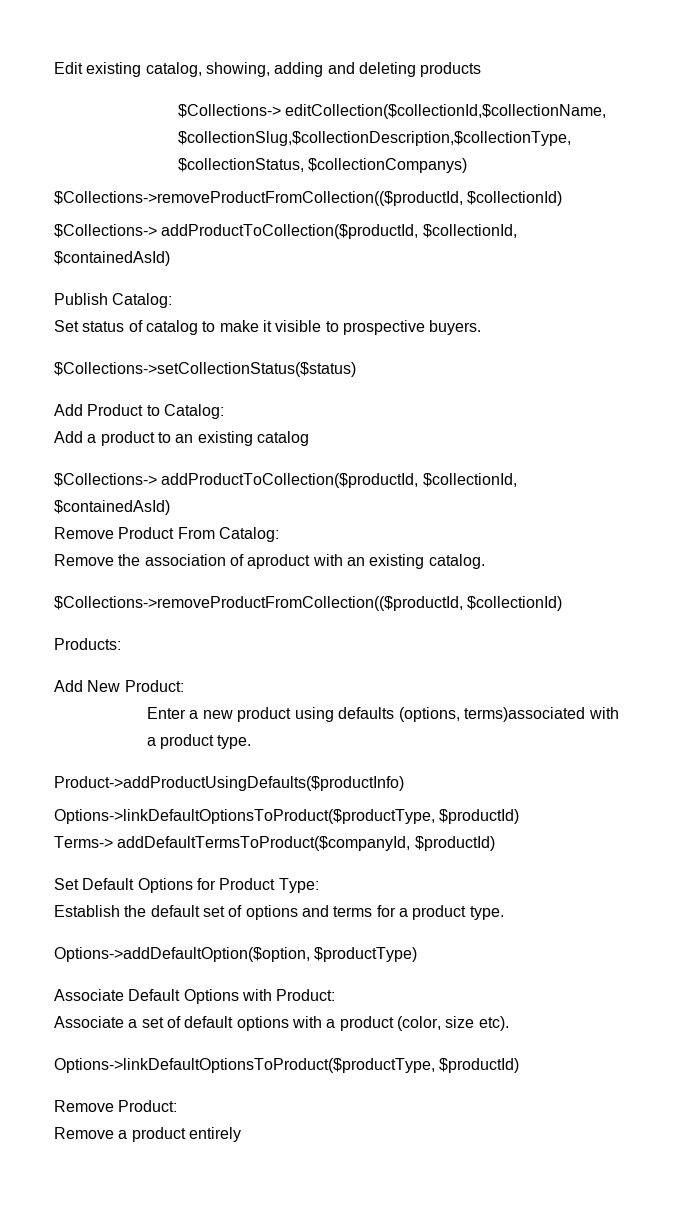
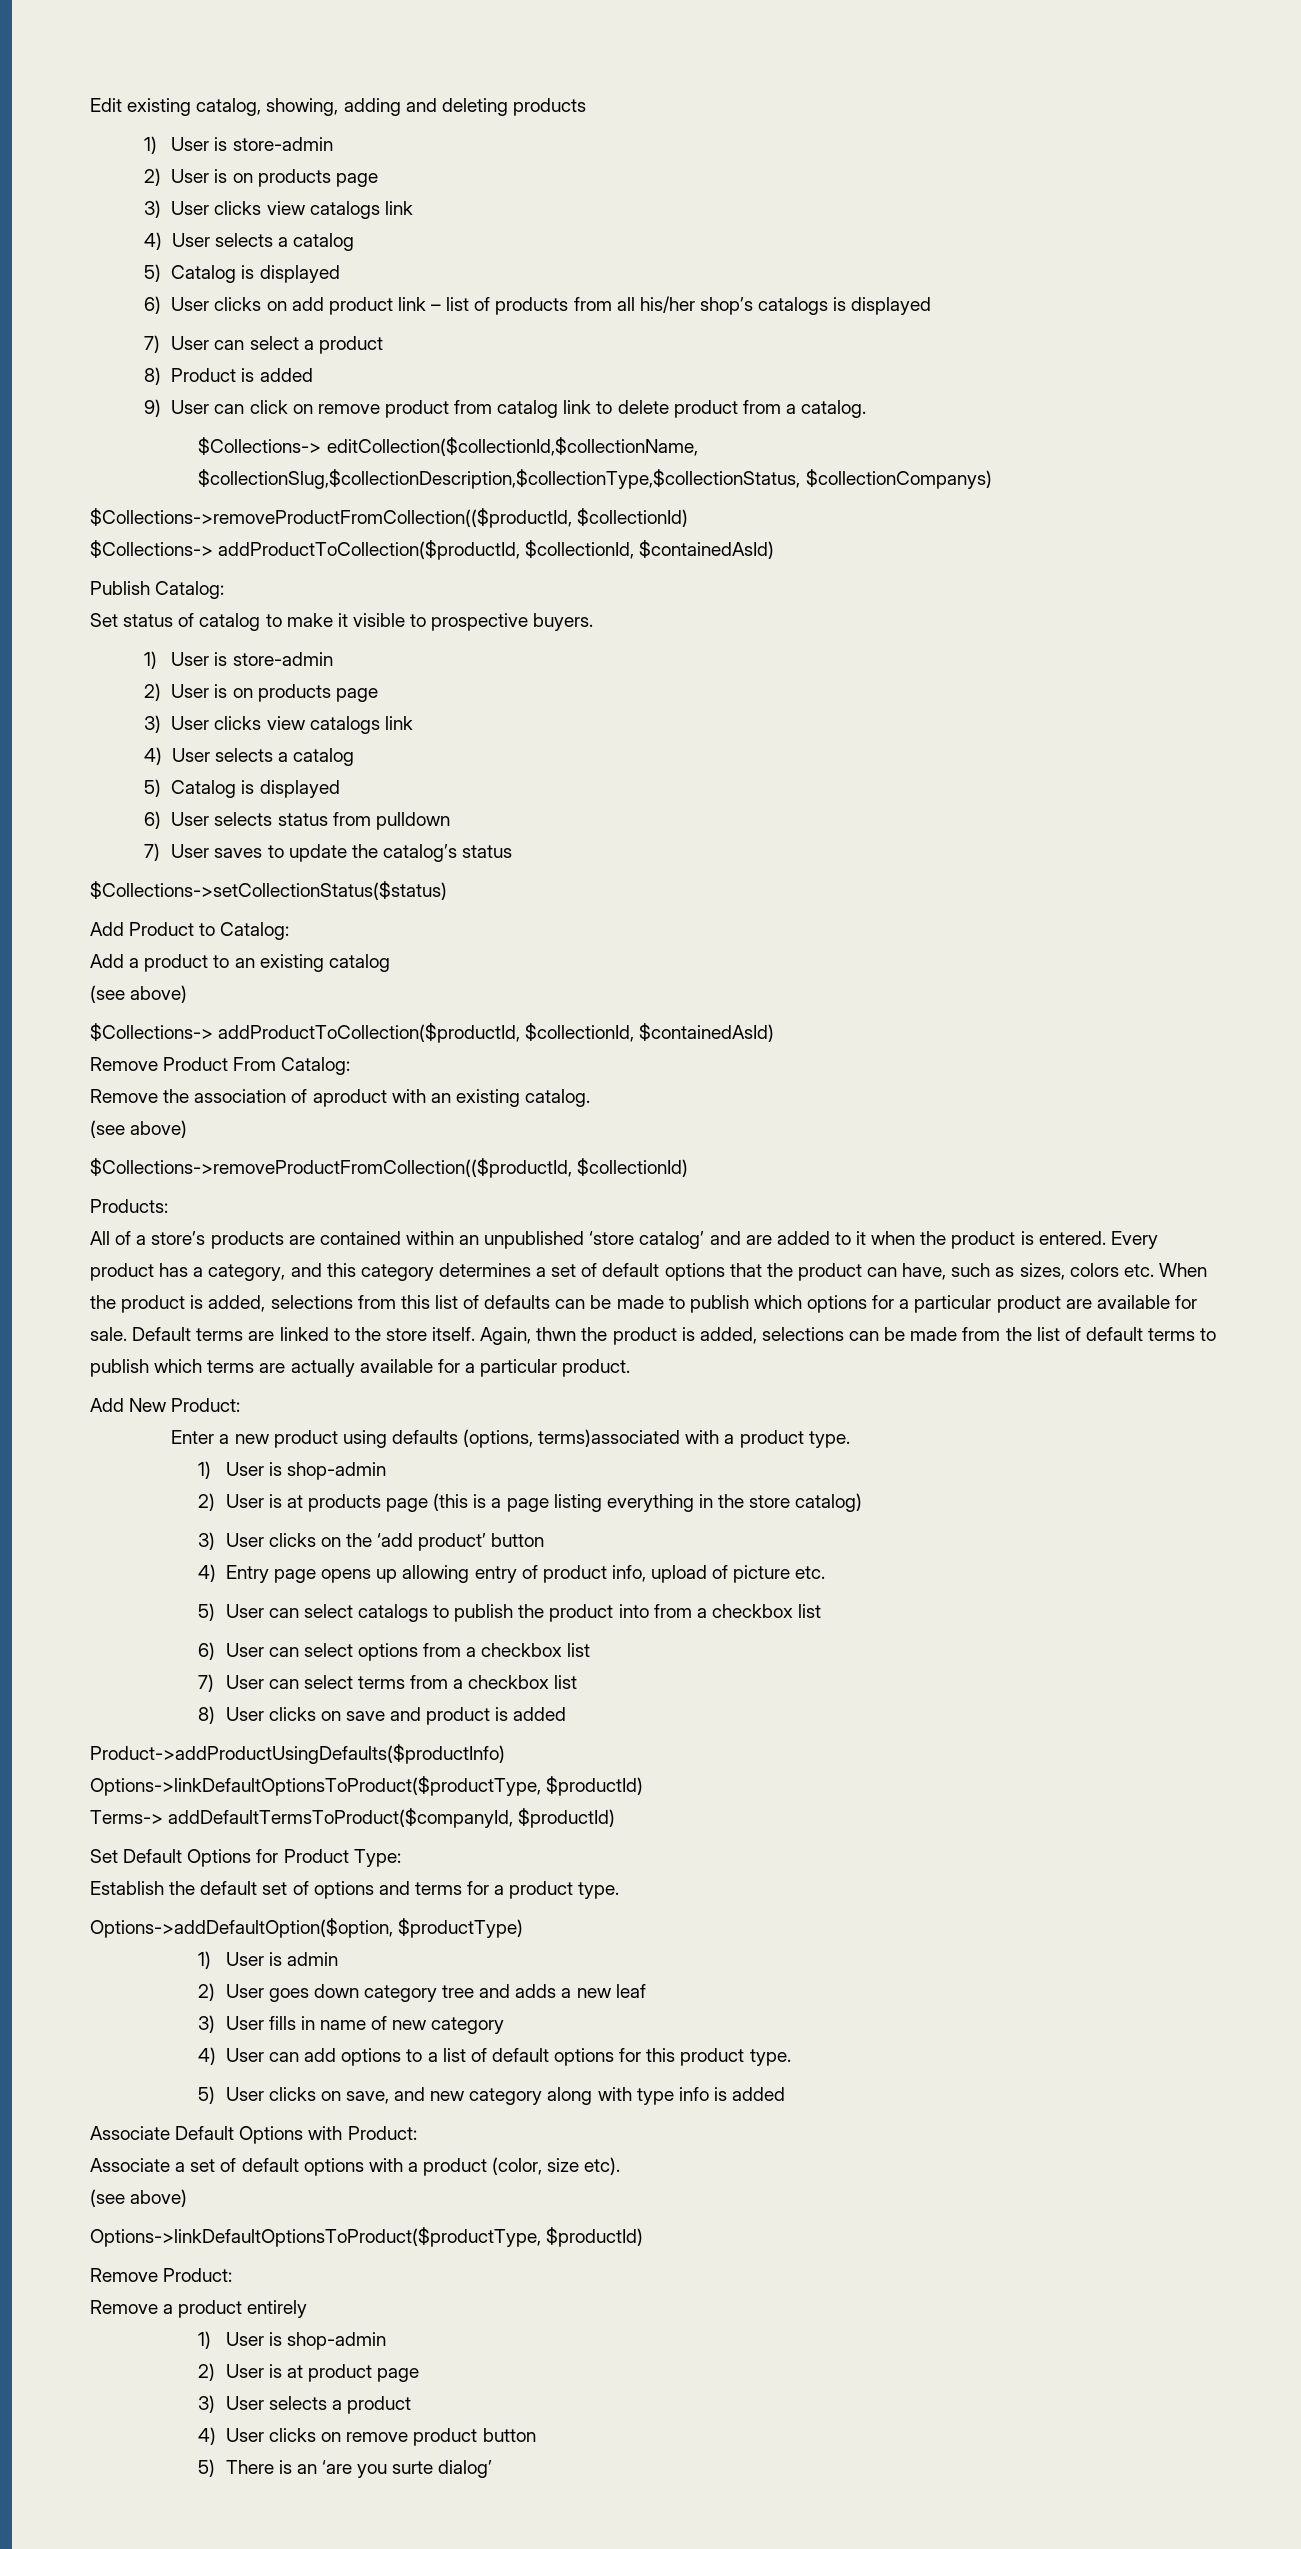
(482, 69) none -> [144,136,333,154] [144,168,378,187] [144,200,413,219] [144,232,355,251] [144,264,340,283] [144,296,932,315] [144,335,383,354] [144,367,313,385] [144,399,867,418] // 1) User is store-admin // 2) User is on products page // 3) User clicks view catalogs link // 4) User selects a catalog // 5) Catalog is displayed // 6) User clicks on add product link – list of products from all his/her shop’s catalogs is displayed // 7) User can select a product // 8) Product is added // 9) User can click on remove product from catalog link to delete product from a catalog.
(482, 327) none -> [144,651,333,669] [144,683,378,702] [144,715,413,734] [144,747,355,766] [144,779,340,798] [144,811,450,830] [144,843,513,862] // 1) User is store-admin // 2) User is on products page // 3) User clicks view catalogs link // 4) User selects a catalog // 5) Catalog is displayed // 6) User selects status from pulldown // 7) User saves to update the catalog’s status
(309, 438) none -> [90,985,188,1003] // (see above)
(485, 561) none -> [90,1120,188,1138] // (see above)
(121, 644) none -> [90,1231,1158,1249] [90,1263,1207,1281] [90,1295,1197,1313] [90,1327,1217,1345] [90,1359,631,1377] // All of a store’s products are contained within an unpublished ‘store catalog’ and are added to it when the product is entered. Every product has a category, and this category determines a set of default options that the product can have, such as sizes, colors etc. When the product is added, selections from this list of defaults can be made to publish which options for a particular product are available for sale. Default terms are linked to the store itself. Again, thwn the product is added, selections can be made from the list of default terms to publish which terms are actually available for a particular product.
(252, 742) none -> [198,1461,386,1480] [198,1493,863,1512] [198,1532,545,1551] [198,1564,826,1583] [198,1603,822,1622] [198,1642,591,1661] [198,1674,578,1692] [198,1706,567,1725] // 1) User is shop-admin // 2) User is at products page (this is a page listing everything in the store catalog) // 3) User clicks on the ‘add product’ button // 4) Entry page opens up allowing entry of product info, upload of picture etc. // 5) User can select catalogs to publish the product into from a checkbox list // 6) User can select options from a checkbox list // 7) User can select terms from a checkbox list // 8) User clicks on save and product is added
(418, 954) none -> [198,1951,338,1969] [198,1983,646,2002] [198,2015,505,2034] [198,2047,791,2066] [198,2086,786,2105] // 1) User is admin // 2) User goes down category tree and adds a new leaf // 3) User fills in name of new category // 4) User can add options to a list of default options for this product type. // 5) User clicks on save, and new category along with type info is added
(509, 1023) none -> [90,2189,188,2207] // (see above)
(241, 1134) none -> [198,2331,386,2350] [198,2363,420,2382] [198,2395,411,2414] [198,2427,536,2446] [198,2459,493,2478] // 1) User is shop-admin // 2) User is at product page // 3) User selects a product // 4) User clicks on remove product button // 5) There is an ‘are you surte dialog’

